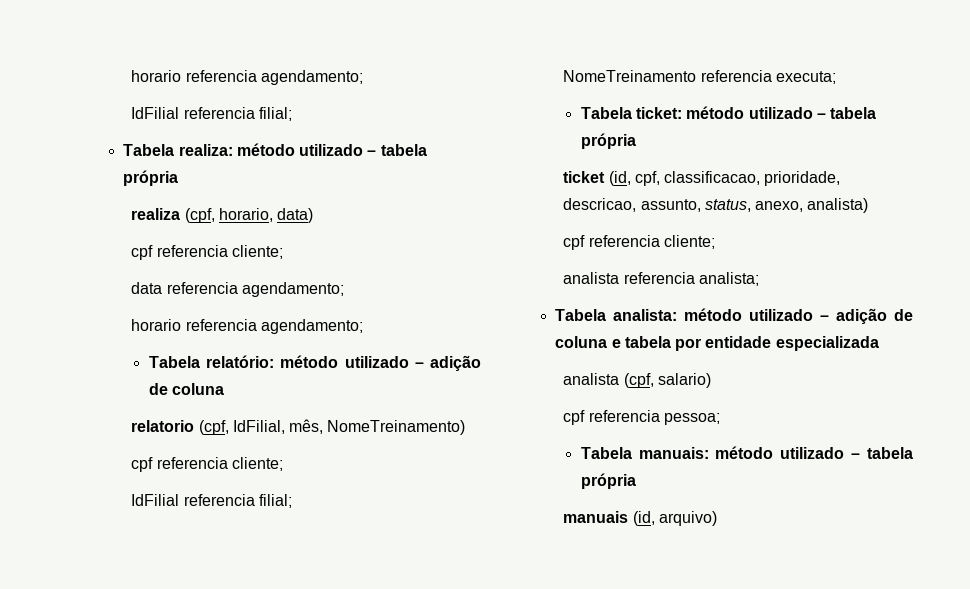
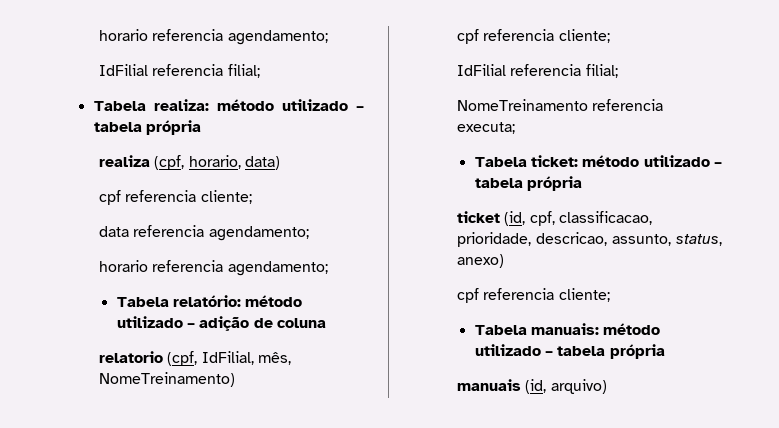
[755,198,869,213] [563,235,715,250] [563,272,759,286] [555,308,913,324] [555,336,879,351] [563,373,711,388] [563,410,720,425] anexo, analista) // cpf referencia cliente; // analista referencia analista; // Tabela analista: método utilizado – adição de coluna e tabela por entidade especializada // analista (cpf, salario) // cpf referencia pessoa; -> [457,254,505,268] [457,288,610,303] anexo) // cpf referencia cliente;

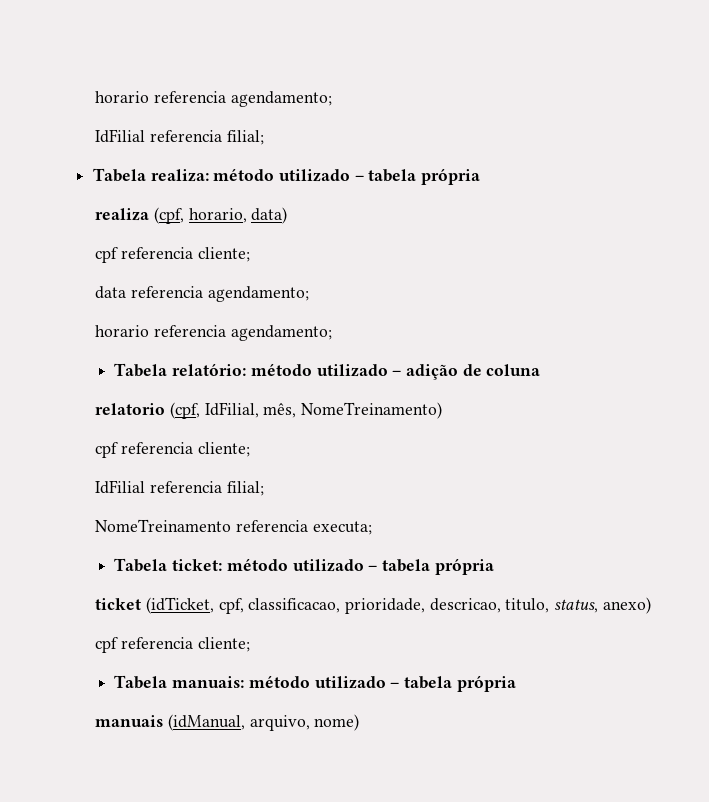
[504,211,526,226] (id, -> [145,597,214,614] (idTicket,
[612,234,672,246] assunto, -> [505,598,550,613] titulo,
[525,379,607,394] (id, arquivo) -> [167,714,360,731] (idManual, arquivo, nome)

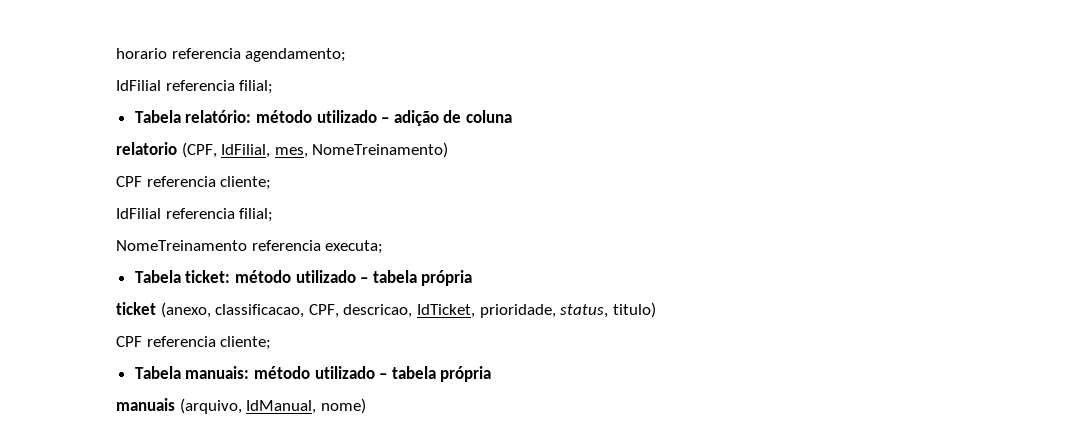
[92,168,481,185] [95,207,288,224] [95,247,250,263] [95,286,309,302] [95,325,332,341] // Tabela realiza: método utilizado – tabela própria // realiza (cpf, horario, data) // cpf referencia cliente; // data referencia agendamento; // horario referencia agendamento; -> (274, 87) none
[169,402,297,419] (cpf, IdFilial, mês, -> [181,142,308,158] (CPF, IdFilial, mes,
[95,442,119,458] cpf -> [116,176,143,187] CPF
[145,597,651,614] [95,637,119,653] (idTicket, cpf, classificacao, prioridade, descricao, titulo, status, anexo) // cpf -> [160,302,656,318] [116,336,143,347] (anexo, classificacao, CPF, descricao, IdTicket, prioridade, status, titulo) // CPF
[167,714,310,731] (idManual, arquivo, -> [179,398,317,414] (arquivo, IdManual,

